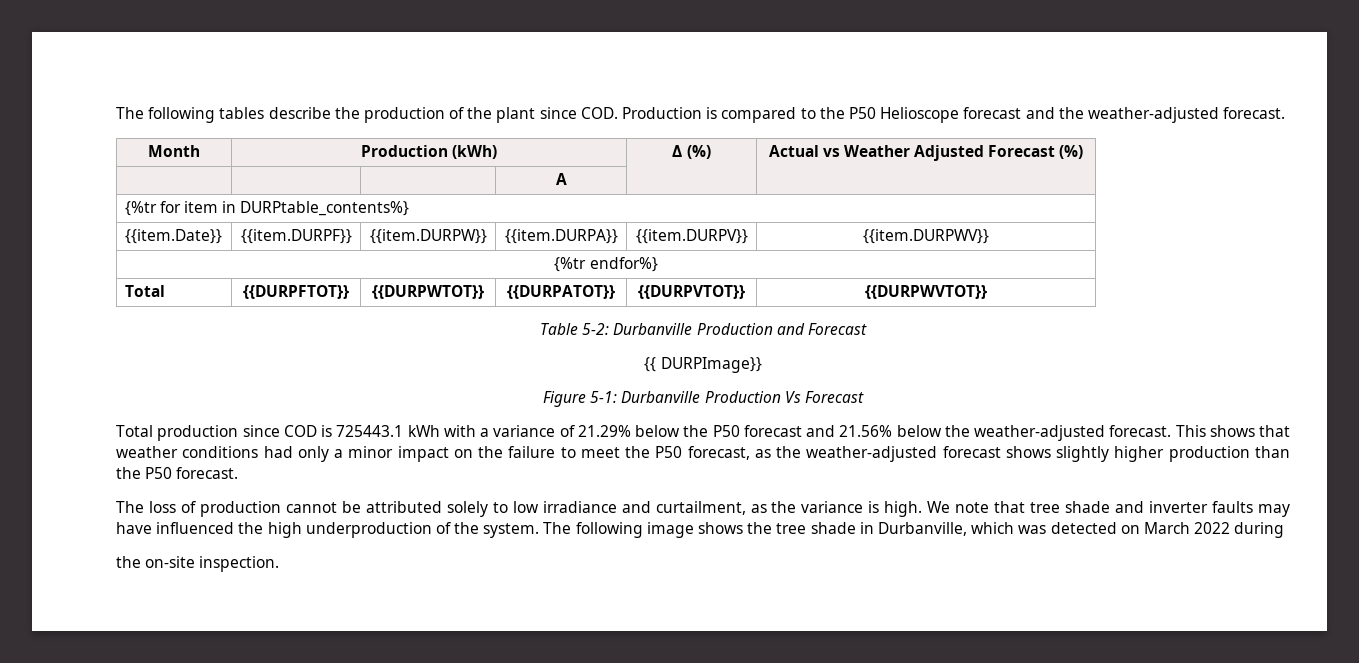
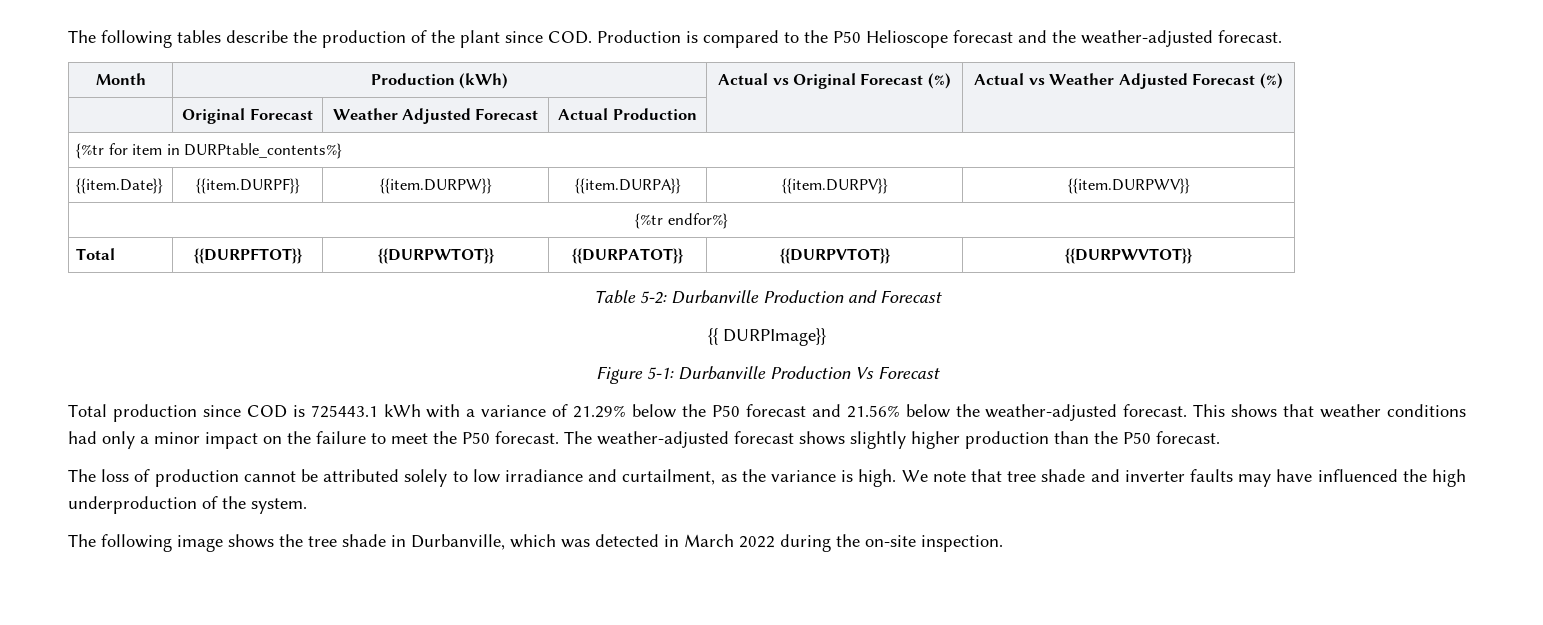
[672,145,683,157] Δ -> [718,73,924,89] Actual vs Original Forecast
[555,173,567,185] | | A -> [182,108,313,124] [332,108,539,124] [558,108,697,120] Original Forecast | Weather Adjusted Forecast | Actual Production
[687,446,802,460] forecast, as the -> [495,431,592,444] forecast. The
(540, 530) none -> (307, 506) //
[1120,525,1140,534] on -> [664,535,679,547] in
(1285, 530) // -> (831, 543) none

